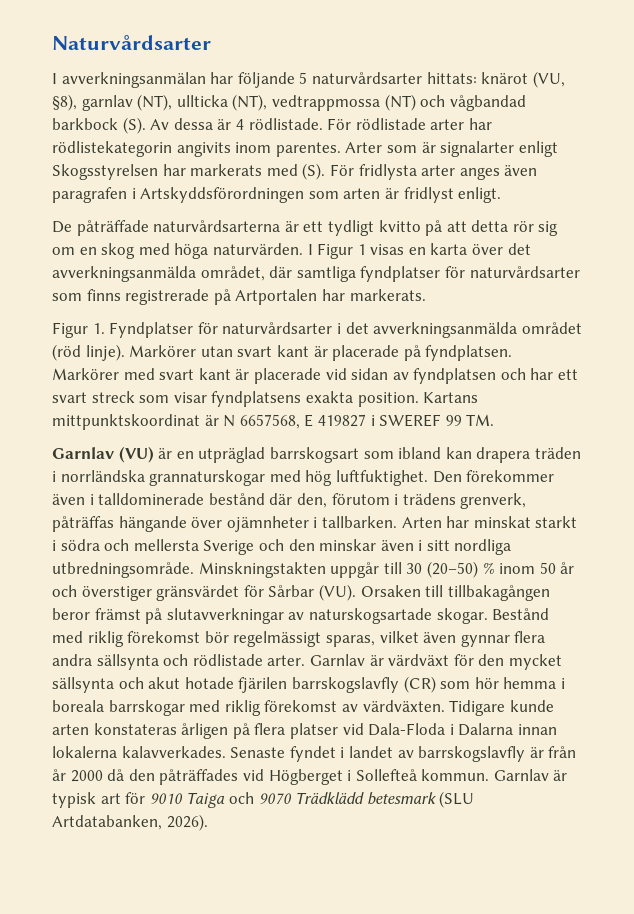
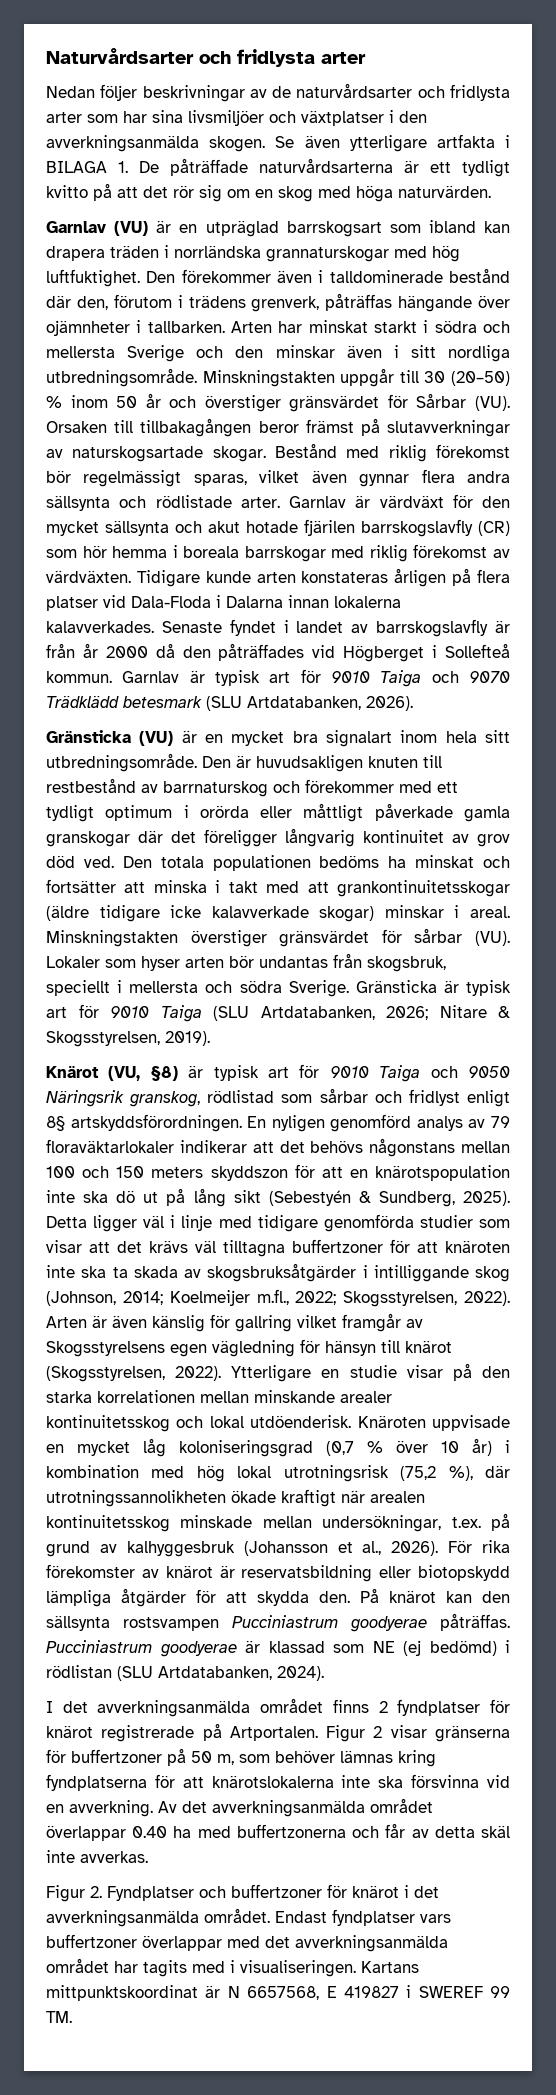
[52,71,565,88] [52,94,526,111] [52,117,492,134] [52,141,558,157] [52,163,538,180] [52,187,502,203] // I avverkningsanmälan har följande 5 naturvårdsarter hittats: knärot (VU, §8), garnlav (NT), ullticka (NT), vedtrappmossa (NT) och vågbandad barkbock (S). Av dessa är 4 rödlistade. För rödlistade arter har rödlistekategorin angivits inom parentes. Arter som är signalarter enligt Skogsstyrelsen har markerats med (S). För fridlysta arter anges även paragrafen i Artskyddsförordningen som arten är fridlyst enligt. // -> [199,49,366,67] [46,83,510,102] [46,110,427,126] [46,134,511,152] [46,161,128,173] och fridlysta arter // Nedan följer beskrivningar av de naturvårdsarter och fridlysta arter som har sina livsmiljöer och växtplatser i den avverkningsanmälda skogen. Se även ytterligare artfakta i BILAGA 1.
[471,220,509,232] detta -> [143,186,168,198] det
[307,243,531,259] [52,266,580,282] [52,289,426,305] [52,322,582,338] [52,344,513,361] [52,368,579,384] [52,391,479,407] [52,414,495,430] I Figur 1 visas en karta över det avverkningsanmälda området, där samtliga fyndplatser för naturvårdsarter som finns registrerade på Artportalen har markerats. // Figur 1. Fyndplatser för naturvårdsarter i det avverkningsanmälda området (röd linje). Markörer utan svart kant är placerade på fyndplatsen. Markörer med svart kant är placerade vid sidan av fyndplatsen och har ett svart streck som visar fyndplatsens exakta position. Kartans mittpunktskoordinat är N 6657568, E 419827 i SWEREF 99 TM. -> (491, 191) none
(208, 822) none -> [46,730,510,747] [46,753,442,772] [46,778,458,797] [46,803,510,822] [46,828,510,847] [46,855,510,871] [46,879,510,897] [46,905,510,922] [46,928,511,947] [46,953,446,972] [46,980,511,997] [46,1004,510,1022] [46,1031,210,1047] [46,1064,510,1082] [46,1088,511,1107] [46,1114,510,1132] [46,1138,510,1157] [46,1164,510,1181] [46,1188,510,1207] [46,1214,510,1232] [46,1239,510,1257] [46,1263,510,1282] [46,1289,510,1307] [46,1313,423,1332] [46,1339,452,1357] [46,1363,511,1382] [46,1390,392,1403] [46,1415,510,1432] [46,1438,510,1457] [46,1465,510,1482] [46,1489,425,1507] [46,1513,510,1532] [46,1540,510,1557] [46,1564,510,1582] [46,1588,510,1607] [46,1613,510,1632] [46,1640,510,1657] [46,1665,324,1681] [46,1698,511,1717] [46,1723,510,1742] [46,1748,436,1767] [46,1774,510,1791] [46,1798,433,1817] [46,1823,511,1841] [46,1850,148,1863] [46,1884,439,1902] [46,1908,451,1927] [46,1934,448,1952] [46,1958,419,1977] [46,1985,510,2001] [46,2011,72,2023] // Gränsticka (VU) är en mycket bra signalart inom hela sitt utbredningsområde. Den är huvudsakligen knuten till restbestånd av barrnaturskog och förekommer med ett tydligt optimum i orörda eller måttligt påverkade gamla granskogar där det föreligger långvarig kontinuitet av grov död ved. Den totala populationen bedöms ha minskat och fortsätter att minska i takt med att grankontinuitetsskogar (äldre tidigare icke kalavverkade skogar) minskar i areal. Minskningstakten överstiger gränsvärdet för sårbar (VU). Lokaler som hyser arten bör undantas från skogsbruk, speciellt i mellersta och södra Sverige. Gränsticka är typisk art för 9010 Taiga (SLU Artdatabanken, 2026; Nitare & Skogsstyrelsen, 2019). // Knärot (VU, §8) är typisk art för 9010 Taiga och 9050 Näringsrik granskog, rödlistad som sårbar och fridlyst enligt 8§ artskyddsförordningen. En nyligen genomförd analys av 79 floraväktarlokaler indikerar att det behövs någonstans mellan 100 och 150 meters skyddszon för att en knärotspopulation inte ska dö ut på lång sikt (Sebestyén & Sundberg, 2025). Detta ligger väl i linje med tidigare genomförda studier som visar att det krävs väl tilltagna buffertzoner för att knäroten inte ska ta skada av skogsbruksåtgärder i intilliggande skog (Johnson, 2014; Koelmeijer m.fl., 2022; Skogsstyrelsen, 2022). Arten är även känslig för gallring vilket framgår av Skogsstyrelsens egen vägledning för hänsyn till knärot (Skogsstyrelsen, 2022). Ytterligare en studie visar på den starka korrelationen mellan minskande arealer kontinuitetsskog och lokal utdöenderisk. Knäroten uppvisade en mycket låg koloniseringsgrad (0,7 % över 10 år) i kombination med hög lokal utrotningsrisk (75,2 %), där utrotningssannolikheten ökade kraftigt när arealen kontinuitetsskog minskade mellan undersökningar, t.ex. på grund av kalhyggesbruk (Johansson et al., 2026). För rika förekomster av knärot är reservatsbildning eller biotopskydd lämpliga åtgärder för att skydda den. På knärot kan den sällsynta rostsvampen Pucciniastrum goodyerae påträffas. Pucciniastrum goodyerae är klassad som NE (ej bedömd) i rödlistan (SLU Artdatabanken, 2024). // I det avverkningsanmälda området finns 2 fyndplatser för knärot registrerade på Artportalen. Figur 2 visar gränserna för buffertzoner på 50 m, som behöver lämnas kring fyndplatserna för att knärotslokalerna inte ska försvinna vid en avverkning. Av det avverkningsanmälda området överlappar 0.40 ha med buffertzonerna och får av detta skäl inte avverkas. // Figur 2. Fyndplatser och buffertzoner för knärot i det avverkningsanmälda området. Endast fyndplatser vars buffertzoner överlappar med det avverkningsanmälda området har tagits med i visualiseringen. Kartans mittpunktskoordinat är N 6657568, E 419827 i SWEREF 99 TM.

